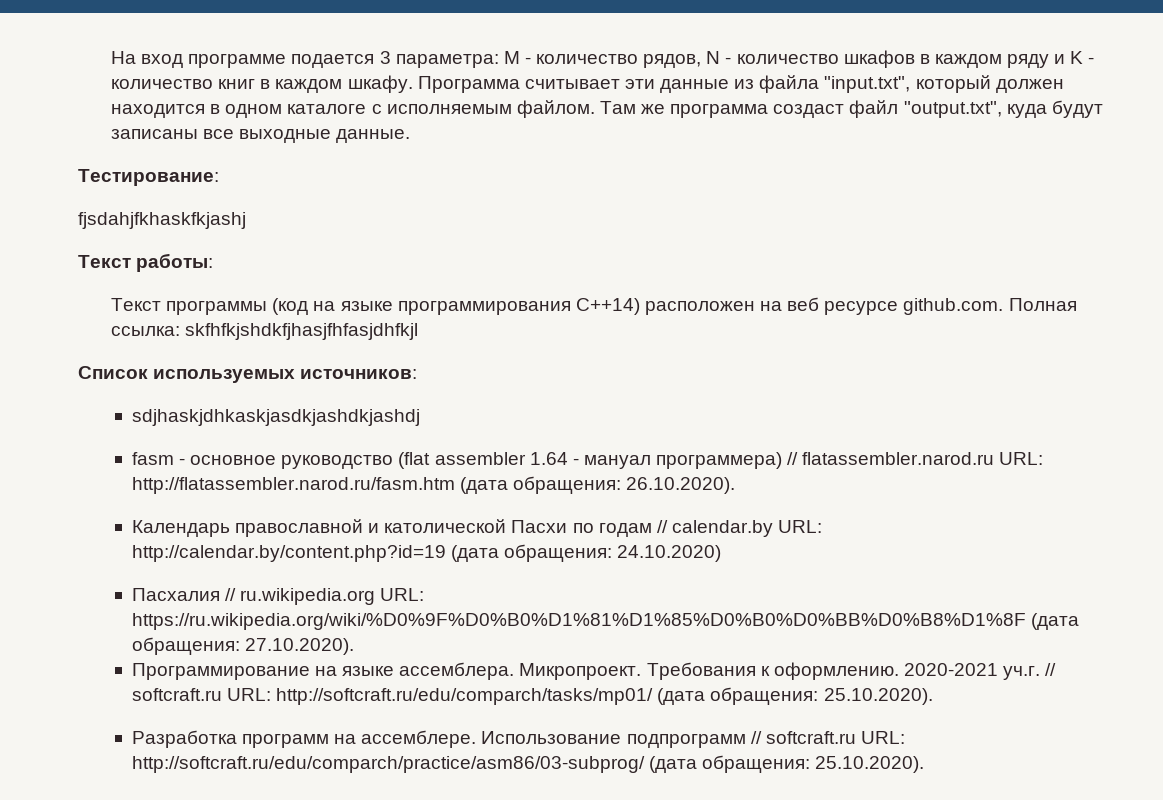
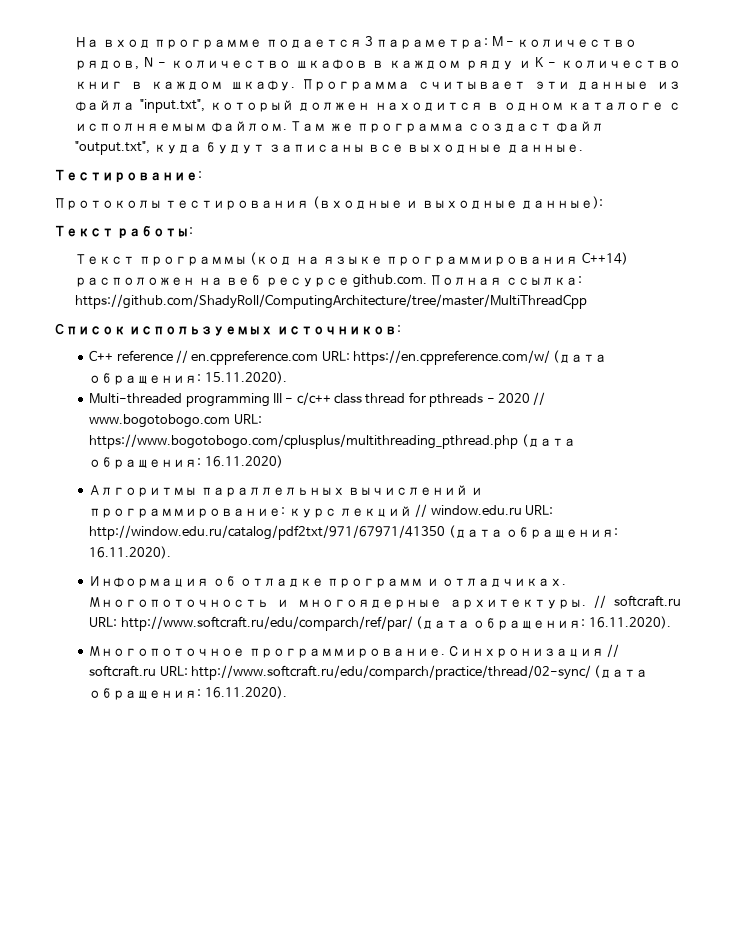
[78,212,246,229] fjsdahjfkhaskfkjashj -> [54,196,603,210] Протоколы тестирования (входные и выходные данные):
[185,323,419,340] skfhfkjshdkfjhasjfhfasjdhfkjl -> [75,294,588,309] https://github.com/ShadyRoll/ComputingArchitecture/tree/master/MultiThreadCpp
[131,409,420,426] [131,452,1044,469] [131,476,736,494] [131,519,823,537] [131,544,722,562] [131,588,425,605] [131,613,1080,630] [131,637,355,655] [131,662,1057,680] [131,687,933,705] [131,730,905,748] [131,755,925,773] sdjhaskjdhkaskjasdkjashdkjashdj // fasm - основное руководство (flat assembler 1.64 - мануал программера) // flatassembler.narod.ru URL: http://flatassembler.narod.ru/fasm.htm (дата обращения: 26.10.2020). // Календарь православной и католической Пасхи по годам // calendar.by URL: http://calendar.by/content.php?id=19 (дата обращения: 24.10.2020) // Пасхалия // ru.wikipedia.org URL: https://ru.wikipedia.org/wiki/%D0%9F%D0%B0%D1%81%D1%85%D0%B0%D0%BB%D0%B8%D1%8F (дата обращения: 27.10.2020). // Программирование на языке ассемблера. Микропроект. Требования к оформлению. 2020-2021 уч.г. // softcraft.ru URL: http://softcraft.ru/edu/comparch/tasks/mp01/ (дата обращения: 25.10.2020). // Разработка программ на ассемблере. Использование подпрограмм // softcraft.ru URL: http://softcraft.ru/edu/comparch/practice/asm86/03-subprog/ (дата обращения: 25.10.2020). -> [89,350,608,365] [89,371,287,385] [89,392,546,407] [89,414,262,428] [89,434,576,449] [89,455,283,469] [89,485,484,497] [89,504,554,518] [89,525,618,540] [89,546,172,559] [89,576,567,588] [89,595,681,609] [89,616,671,631] [89,644,620,658] [89,665,649,680] [89,686,287,700] C++ reference // en.cppreference.com URL: https://en.cppreference.com/w/ (дата обращения: 15.11.2020). // Multi-threaded programming III - c/c++ class thread for pthreads - 2020 // www.bogotobogo.com URL: https://www.bogotobogo.com/cplusplus/multithreading_pthread.php (дата обращения: 16.11.2020) // Алгоритмы параллельных вычислений и программирование: курс лекций // window.edu.ru URL: http://window.edu.ru/catalog/pdf2txt/971/67971/41350 (дата обращения: 16.11.2020). // Информация об отладке программ и отладчиках. Многопоточность и многоядерные архитектуры. // softcraft.ru URL: http://www.softcraft.ru/edu/comparch/ref/par/ (дата обращения: 16.11.2020). // Многопоточное программирование. Синхронизация // softcraft.ru URL: http://www.softcraft.ru/edu/comparch/practice/thread/02-sync/ (дата обращения: 16.11.2020).

